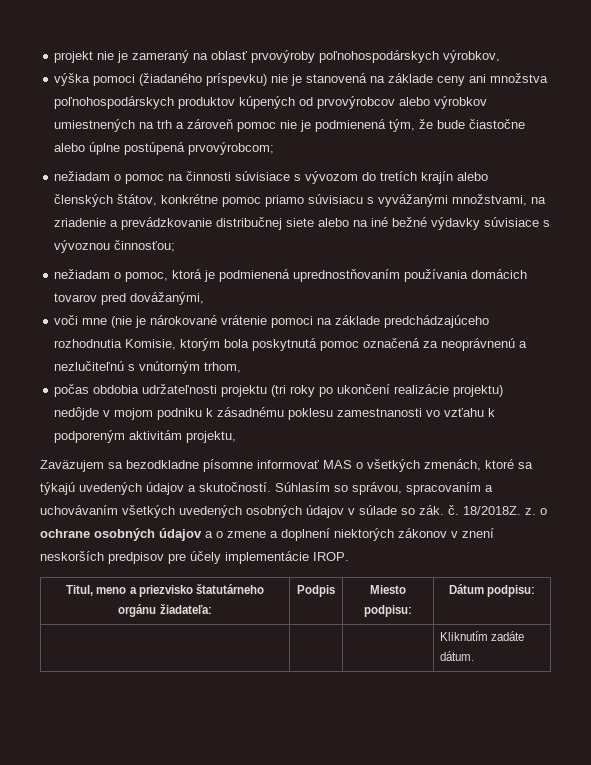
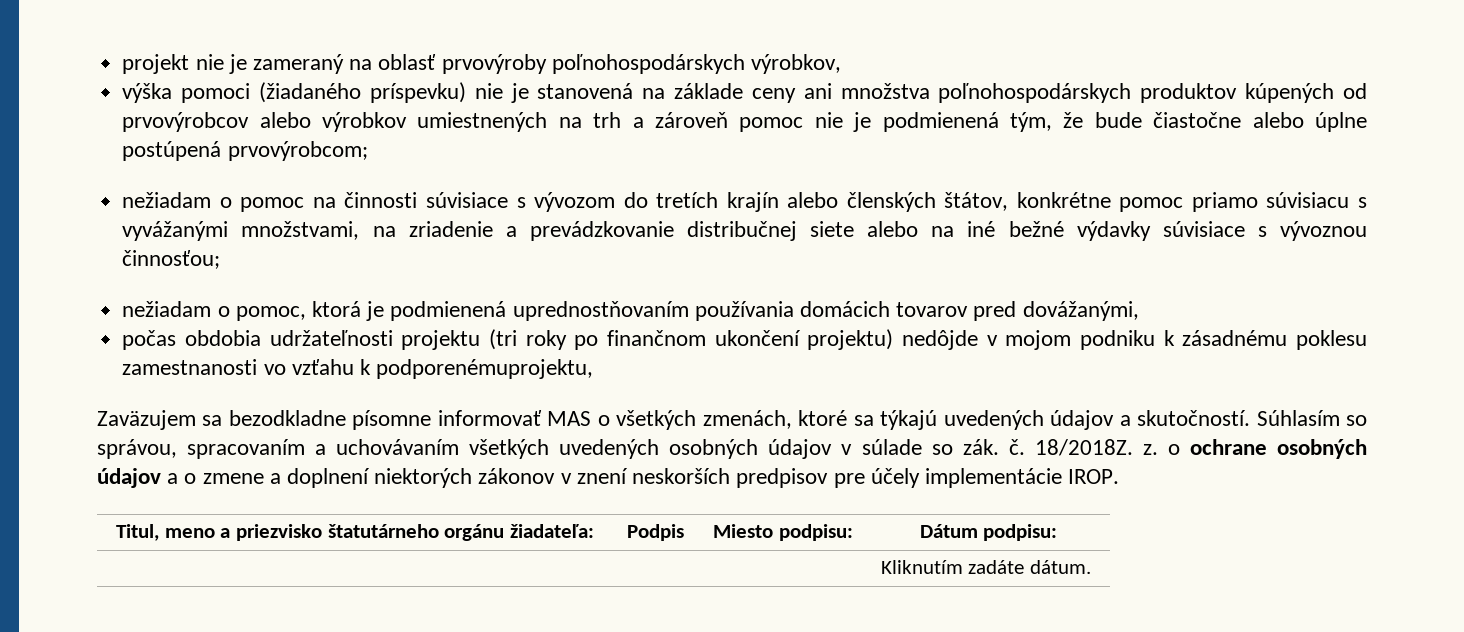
[54,315,490,328] [54,338,528,351] [54,361,242,374] // voči mne (nie je nárokované vrátenie pomoci na základe predchádzajúceho rozhodnutia Komisie, ktorým bola poskytnutá pomoc označená za neoprávnenú a nezlučiteľnú s vnútorným trhom, -> (1139, 311) none
[337,384,450,394] ukončení realizácie -> [606,330,801,346] finančnom ukončení
[54,430,237,443] podporeným aktivitám projektu, -> [376,359,594,379] podporenémuprojektu,

